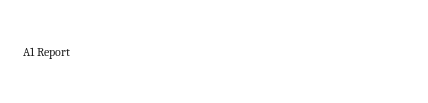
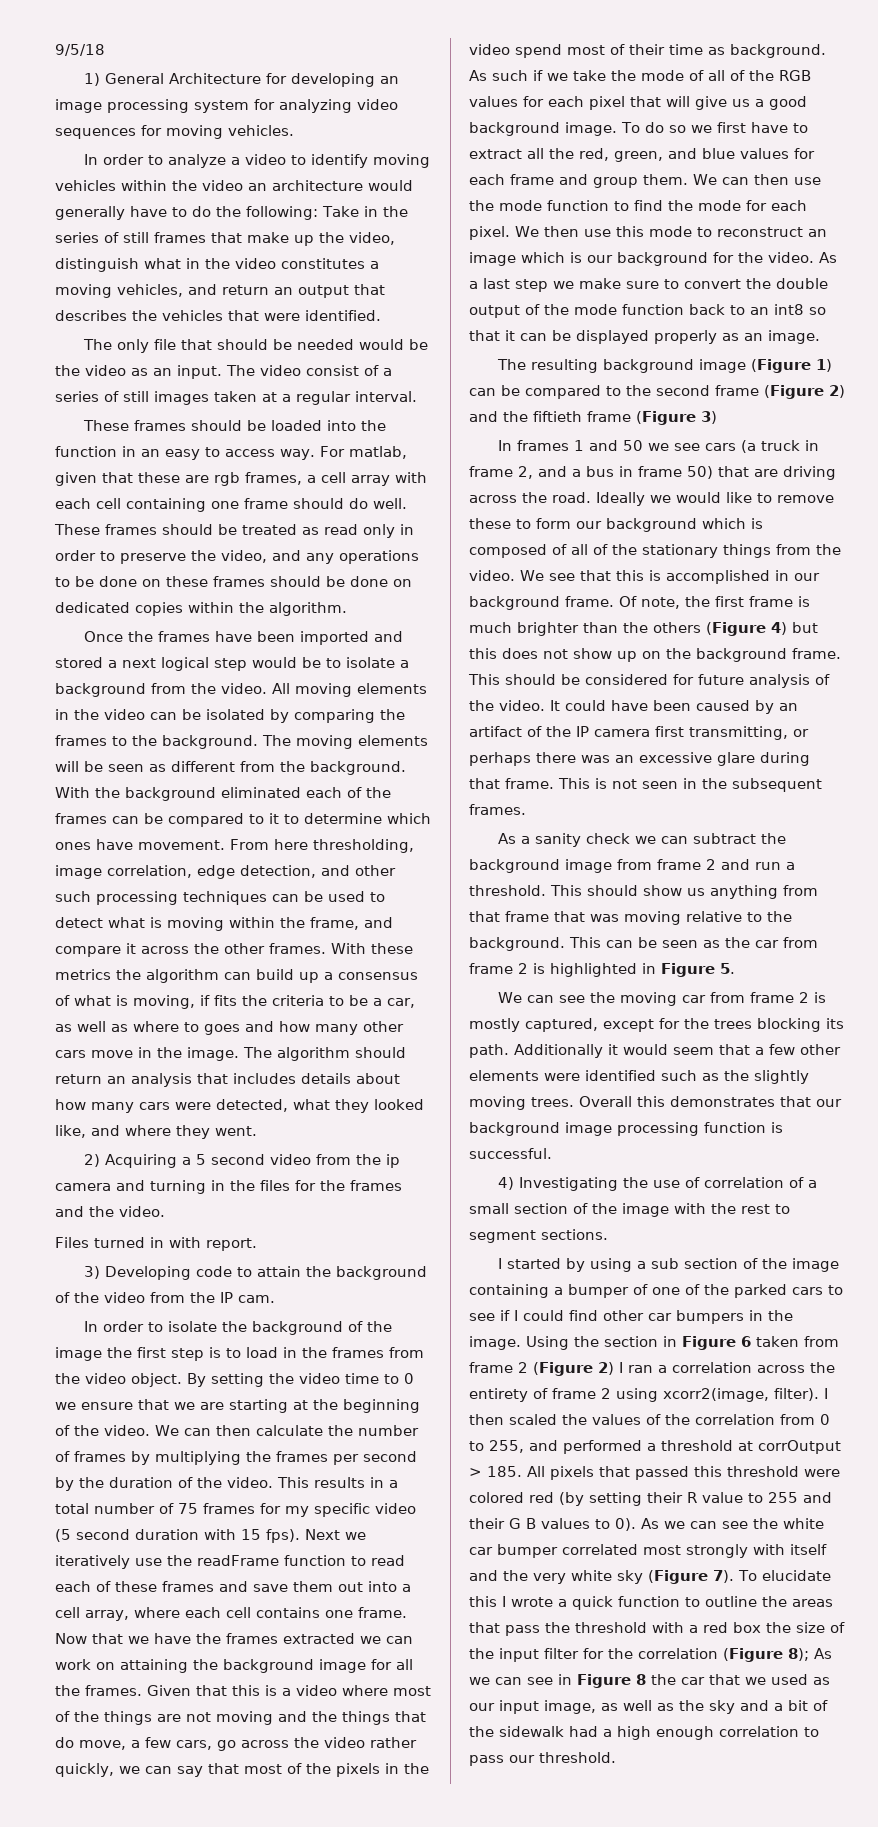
[23,47,71,59] A1 Report -> [55,44,105,56] [83,73,399,87] [55,99,398,113] [55,125,294,139] [83,154,430,168] [55,180,413,191] [55,206,408,220] [55,232,395,246] [55,258,379,272] [55,284,385,298] [55,310,381,321] [82,339,428,353] [55,365,392,379] [55,391,417,405] [82,420,386,431] [55,446,407,460] [55,472,427,486] [55,498,407,512] [54,524,414,538] [55,550,419,564] [55,576,412,587] [55,602,347,616] [83,631,403,645] [55,657,409,671] [55,683,427,697] [55,709,405,723] [55,735,428,749] [55,761,406,775] [55,787,391,801] [55,813,431,827] [55,839,414,853] [55,865,396,879] [55,891,385,905] [55,917,393,931] [55,943,413,957] [55,969,418,983] [55,995,415,1009] [55,1021,404,1035] [55,1047,406,1061] [55,1073,400,1087] [55,1099,424,1113] [55,1125,257,1139] [83,1154,400,1168] [55,1180,402,1194] [55,1206,165,1217] [55,1237,257,1251] [83,1266,427,1280] [55,1292,275,1303] [83,1321,392,1335] [55,1347,424,1361] [55,1373,414,1387] [55,1399,420,1413] [55,1425,419,1436] [55,1451,417,1465] [55,1477,398,1491] [55,1503,416,1517] [55,1529,366,1543] [55,1555,405,1569] [55,1581,411,1592] [55,1607,407,1621] [55,1633,413,1644] [55,1659,413,1673] [55,1685,431,1696] [55,1711,426,1725] [55,1737,417,1751] [55,1763,429,1777] [469,44,826,58] [469,70,811,81] [469,96,807,110] [469,122,808,136] [469,148,815,162] [469,174,821,188] [469,200,807,211] [469,226,827,240] [469,252,837,266] [469,278,828,292] [469,304,826,318] [469,330,820,344] [496,359,832,373] [469,385,845,399] [469,411,717,425] [497,440,819,453] [469,466,836,480] [469,492,834,506] [469,518,763,532] [469,544,841,558] [469,570,820,584] [469,596,810,610] [469,622,818,636] [469,648,841,662] [468,674,830,688] [469,700,798,714] [469,726,809,740] [469,752,810,766] [469,778,822,792] [469,804,526,815] [497,833,786,847] [469,859,795,873] [469,885,818,899] [469,911,792,925] [469,937,818,951] [469,963,735,977] [497,992,826,1006] [469,1018,844,1032] [469,1044,841,1058] [469,1070,809,1084] [469,1096,842,1110] [469,1122,783,1136] [469,1148,552,1159] [497,1177,817,1191] [469,1203,790,1217] [469,1229,608,1243] [497,1258,839,1272] [469,1284,843,1298] [469,1310,793,1324] [469,1336,839,1350] [469,1362,835,1376] [469,1388,828,1402] [469,1414,830,1425] [469,1440,841,1454] [469,1466,840,1480] [469,1492,832,1506] [469,1518,824,1531] [469,1544,827,1558] [469,1570,831,1584] [469,1596,833,1610] [469,1622,845,1636] [469,1648,832,1662] [469,1674,830,1688] [469,1700,828,1714] [469,1726,819,1740] [469,1752,616,1766] 9/5/18 // 1) General Architecture for developing an image processing system for analyzing video sequences for moving vehicles. // In order to analyze a video to identify moving vehicles within the video an architecture would generally have to do the following: Take in the series of still frames that make up the video, distinguish what in the video constitutes a moving vehicles, and return an output that describes the vehicles that were identified. // The only file that should be needed would be the video as an input. The video consist of a series of still images taken at a regular interval. // These frames should be loaded into the function in an easy to access way. For matlab, given that these are rgb frames, a cell array with each cell containing one frame should do well. These frames should be treated as read only in order to preserve the video, and any operations to be done on these frames should be done on dedicated copies within the algorithm. // Once the frames have been imported and stored a next logical step would be to isolate a background from the video. All moving elements in the video can be isolated by comparing the frames to the background. The moving elements will be seen as different from the background. With the background eliminated each of the frames can be compared to it to determine which ones have movement. From here thresholding, image correlation, edge detection, and other such processing techniques can be used to detect what is moving within the frame, and compare it across the other frames. With these metrics the algorithm can build up a consensus of what is moving, if fits the criteria to be a car, as well as where to goes and how many other cars move in the image. The algorithm should return an analysis that includes details about how many cars were detected, what they looked like, and where they went. // 2) Acquiring a 5 second video from the ip camera and turning in the files for the frames and the video. // Files turned in with report. // 3) Developing code to attain the background of the video from the IP cam. // In order to isolate the background of the image the first step is to load in the frames from the video object. By setting the video time to 0 we ensure that we are starting at the beginning of the video. We can then calculate the number of frames by multiplying the frames per second by the duration of the video. This results in a total number of 75 frames for my specific video (5 second duration with 15 fps). Next we iteratively use the readFrame function to read each of these frames and save them out into a cell array, where each cell contains one frame. Now that we have the frames extracted we can work on attaining the background image for all the frames. Given that this is a video where most of the things are not moving and the things that do move, a few cars, go across the video rather quickly, we can say that most of the pixels in the video spend most of their time as background. As such if we take the mode of all of the RGB values for each pixel that will give us a good background image. To do so we first have to extract all the red, green, and blue values for each frame and group them. We can then use the mode function to find the mode for each pixel. We then use this mode to reconstruct an image which is our background for the video. As a last step we make sure to convert the double output of the mode function back to an int8 so that it can be displayed properly as an image. // The resulting background image (Figure 1) can be compared to the second frame (Figure 2) and the fiftieth frame (Figure 3) // In frames 1 and 50 we see cars (a truck in frame 2, and a bus in frame 50) that are driving across the road. Ideally we would like to remove these to form our background which is composed of all of the stationary things from the video. We see that this is accomplished in our background frame. Of note, the first frame is much brighter than the others (Figure 4) but this does not show up on the background frame. This should be considered for future analysis of the video. It could have been caused by an artifact of the IP camera first transmitting, or perhaps there was an excessive glare during that frame. This is not seen in the subsequent frames. // As a sanity check we can subtract the background image from frame 2 and run a threshold. This should show us anything from that frame that was moving relative to the background. This can be seen as the car from frame 2 is highlighted in Figure 5. // We can see the moving car from frame 2 is mostly captured, except for the trees blocking its path. Additionally it would seem that a few other elements were identified such as the slightly moving trees. Overall this demonstrates that our background image processing function is successful. // 4) Investigating the use of correlation of a small section of the image with the rest to segment sections. // I started by using a sub section of the image containing a bumper of one of the parked cars to see if I could find other car bumpers in the image. Using the section in Figure 6 taken from frame 2 (Figure 2) I ran a correlation across the entirety of frame 2 using xcorr2(image, filter). I then scaled the values of the correlation from 0 to 255, and performed a threshold at corrOutput > 185. All pixels that passed this threshold were colored red (by setting their R value to 255 and their G B values to 0). As we can see the white car bumper correlated most strongly with itself and the very white sky (Figure 7). To elucidate this I wrote a quick function to outline the areas that pass the threshold with a red box the size of the input filter for the correlation (Figure 8); As we can see in Figure 8 the car that we used as our input image, as well as the sky and a bit of the sidewalk had a high enough correlation to pass our threshold.

